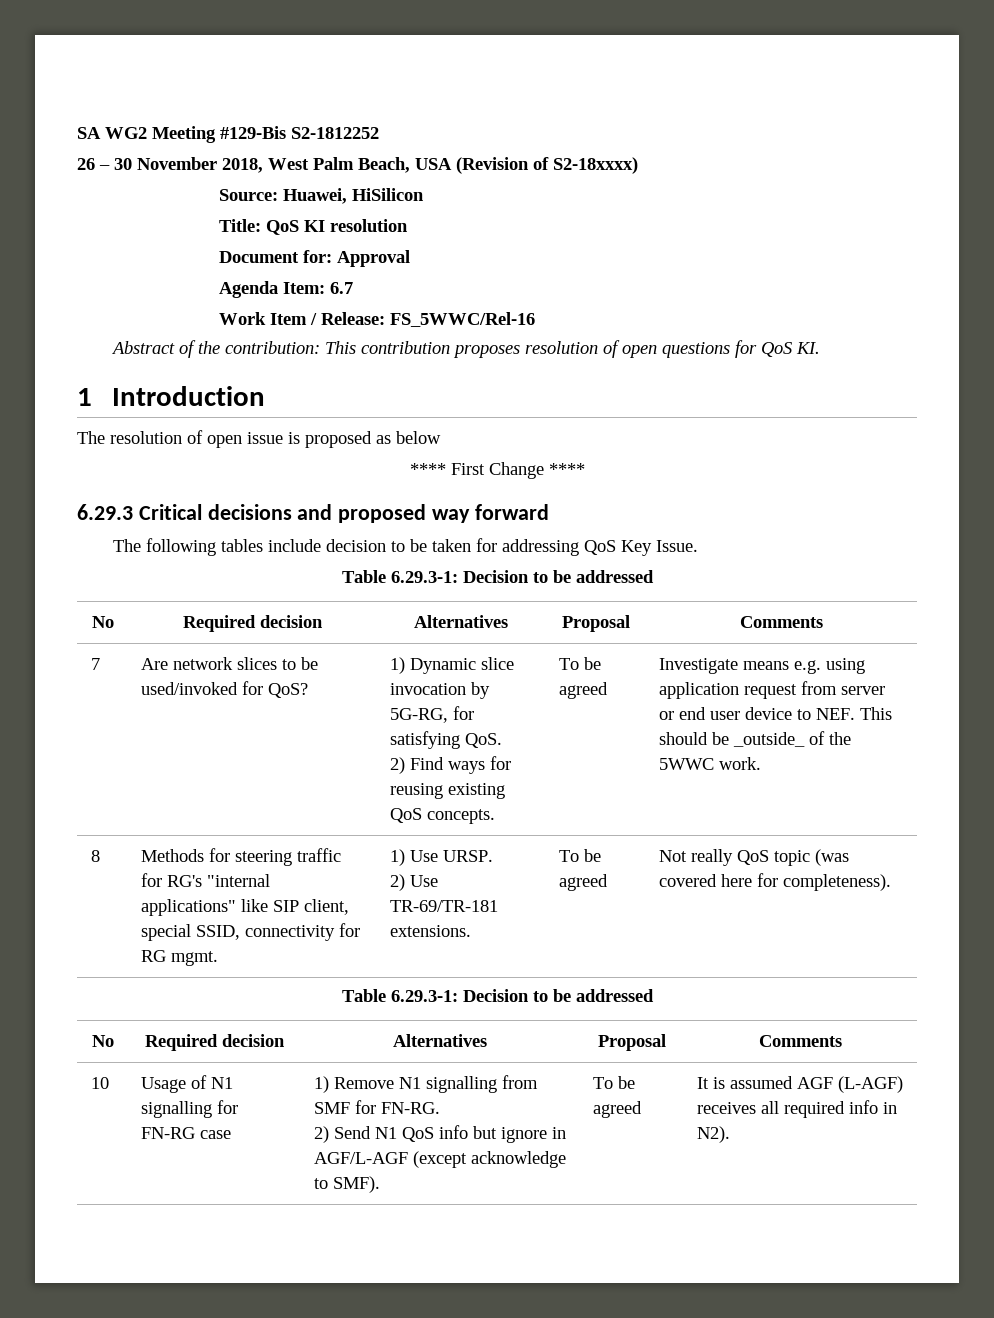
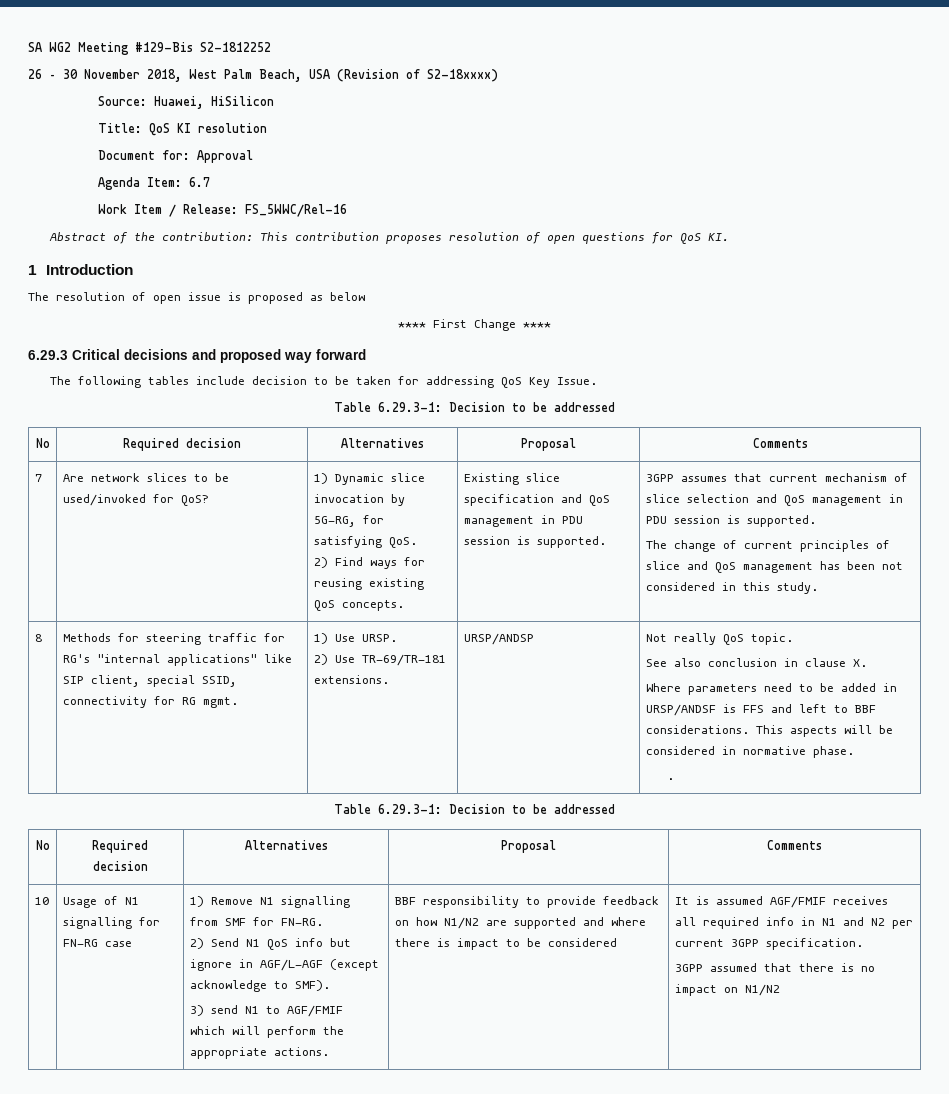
[558,657,601,670] [558,682,608,699] [658,658,865,674] [658,681,885,699] [658,707,892,720] [658,731,851,747] [658,757,761,770] To be agreed | Investigate means e.g. using application request from server or end user device to NEF. This should be _outside_ of the 5WWC work. -> [463,473,560,485] [463,494,610,506] [463,515,583,527] [463,536,606,548] [645,473,908,482] [645,494,903,506] [645,515,816,527] [645,540,890,552] [645,561,903,573] [645,582,818,594] Existing slice specification and QoS management in PDU session is supported. | 3GPP assumes that current mechanism of slice selection and QoS management in PDU session is supported. // The change of current principles of slice and QoS management has been not considered in this study.
[558,849,601,862] [558,874,608,891] To be agreed -> [463,633,534,645] URSP/ANDSP
[773,849,849,866] [658,873,891,891] topic (was covered here for completeness). -> [750,633,793,645] [645,658,867,667] [645,683,897,695] [645,704,876,716] [645,725,893,737] [645,746,854,758] [666,778,674,780] topic. // See also conclusion in clause X. // Where parameters need to be added in URSP/ANDSF is FFS and left to BBF considerations. This aspects will be considered in normative phase. // .
[592,1076,635,1089] [592,1101,642,1118] | To be agreed -> [189,1005,343,1017] [189,1026,344,1038] [189,1047,329,1059] [394,896,659,908] [394,917,646,929] [394,938,617,950] // 3) send N1 to AGF/FMIF which will perform the appropriate actions. | BBF responsibility to provide feedback on how N1/N2 are supported and where there is impact to be considered
[796,1076,903,1093] AGF (L-AGF) -> [769,896,826,908] AGF/FMIF
[696,1126,730,1143] N2). -> [821,917,913,929] [674,938,863,950] [674,963,875,972] [674,984,780,996] N1 and N2 per current 3GPP specification. // 3GPP assumed that there is no impact on N1/N2

